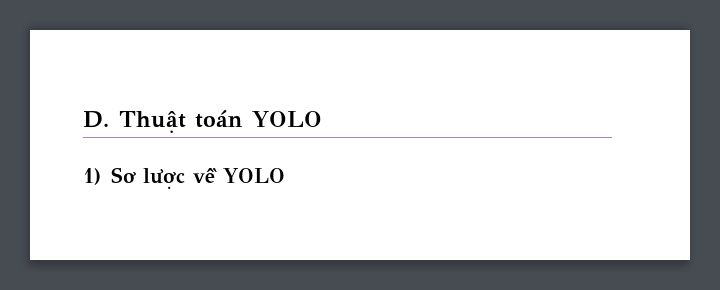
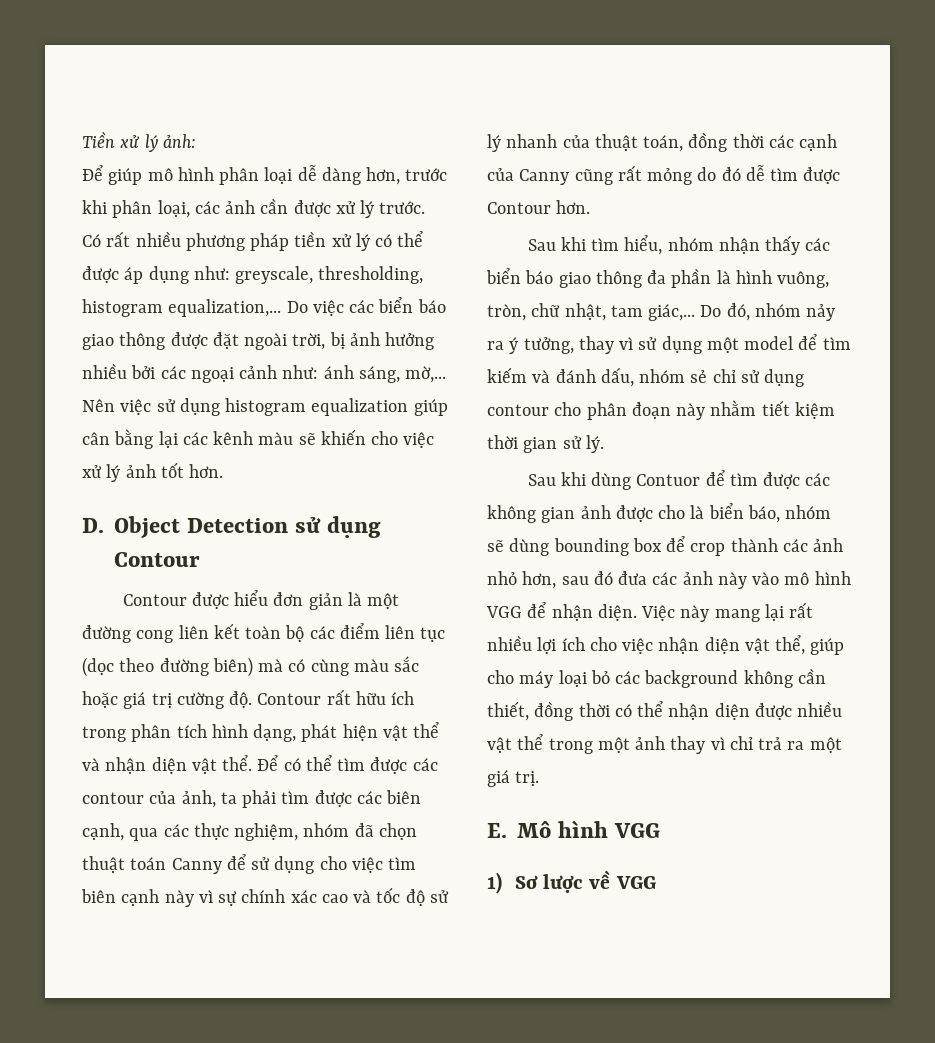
[83,110,322,133] D. Thuật toán YOLO -> [82,131,196,152] [82,165,448,185] [82,198,426,218] [82,231,424,251] [82,266,424,284] [82,297,446,317] [82,332,435,350] [82,363,447,383] [82,398,448,416] [82,429,435,449] [82,462,224,482] [82,516,381,538] [113,552,200,567] [122,590,400,610] [82,623,446,643] [82,656,420,677] [82,689,415,709] [82,722,440,742] [82,755,438,774] [82,790,422,808] [82,823,417,841] [82,854,417,874] [81,887,449,907] [487,132,838,152] [487,165,841,185] [487,200,591,214] [527,235,831,255] [486,268,830,288] [487,303,836,321] [487,334,851,354] [487,367,805,387] [487,400,835,420] [487,435,604,453] [527,470,831,490] [487,503,832,523] [487,536,844,556] [487,571,851,589] [486,602,814,622] [487,635,845,655] [487,668,826,688] [487,701,843,721] [487,734,842,754] [487,770,540,787] [487,820,660,838] Tiền xử lý ảnh: // Để giúp mô hình phân loại dễ dàng hơn, trước khi phân loại, các ảnh cần được xử lý trước. Có rất nhiều phương pháp tiền xử lý có thể được áp dụng như: greyscale, thresholding, histogram equalization,... Do việc các biển báo giao thông được đặt ngoài trời, bị ảnh hưởng nhiều bởi các ngoại cảnh như: ánh sáng, mờ,... Nên việc sử dụng histogram equalization giúp cân bằng lại các kênh màu sẽ khiến cho việc xử lý ảnh tốt hơn. // D. Object Detection sử dụng Contour // Contour được hiểu đơn giản là một đường cong liên kết toàn bộ các điểm liên tục (dọc theo đường biên) mà có cùng màu sắc hoặc giá trị cường độ. Contour rất hữu ích trong phân tích hình dạng, phát hiện vật thể và nhận diện vật thể. Để có thể tìm được các contour của ảnh, ta phải tìm được các biên cạnh, qua các thực nghiệm, nhóm đã chọn thuật toán Canny để sử dụng cho việc tìm biên cạnh này vì sự chính xác cao và tốc độ sử lý nhanh của thuật toán, đồng thời các cạnh của Canny cũng rất mỏng do đó dễ tìm được Contour hơn. // Sau khi tìm hiểu, nhóm nhận thấy các biển báo giao thông đa phần là hình vuông, tròn, chữ nhật, tam giác,... Do đó, nhóm nảy ra ý tưởng, thay vì sử dụng một model để tìm kiếm và đánh dấu, nhóm sẻ chỉ sử dụng contour cho phân đoạn này nhằm tiết kiệm thời gian sử lý. // Sau khi dùng Contuor để tìm được các không gian ảnh được cho là biển báo, nhóm sẽ dùng bounding box để crop thành các ảnh nhỏ hơn, sau đó đưa các ảnh này vào mô hình VGG để nhận diện. Việc này mang lại rất nhiều lợi ích cho việc nhận diện vật thể, giúp cho máy loại bỏ các background không cần thiết, đồng thời có thể nhận diện được nhiều vật thể trong một ảnh thay vì chỉ trả ra một giá trị. // E. Mô hình VGG
[223,168,285,183] YOLO -> [615,876,656,889] VGG

